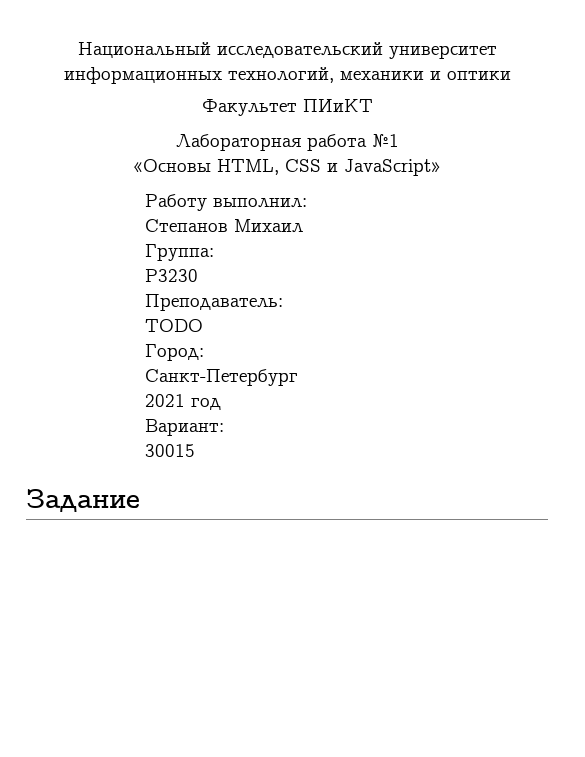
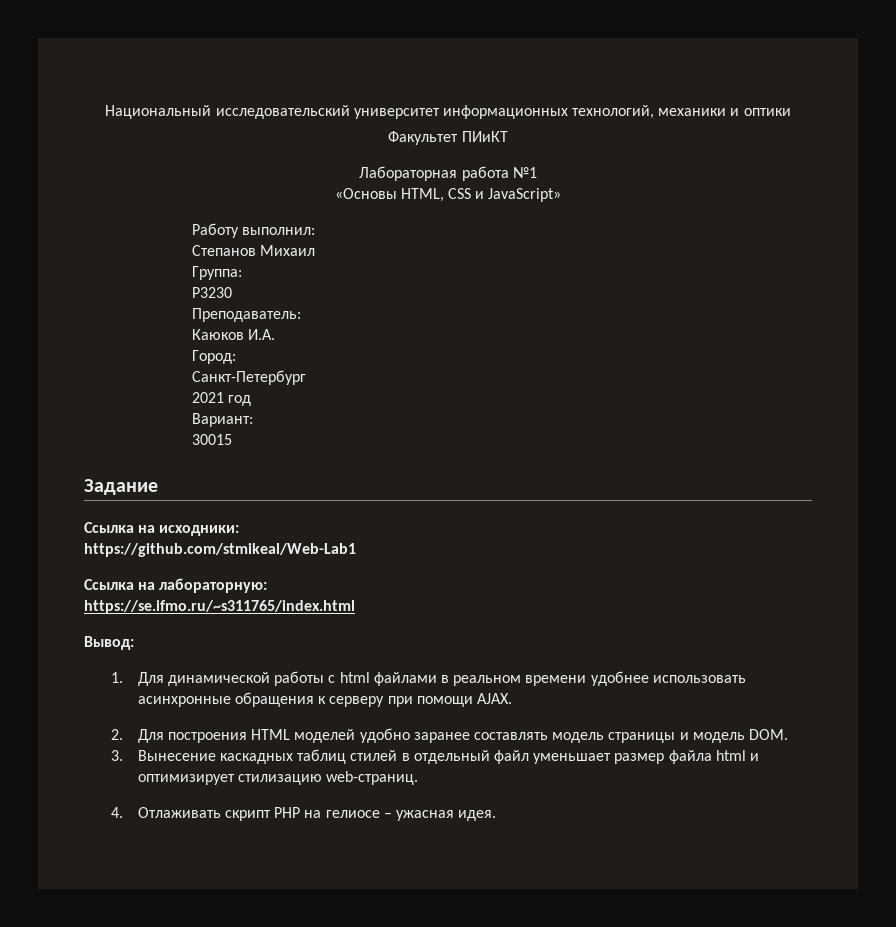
[144,319,203,332] TODO -> [191,329,275,340] Каюков И.А.
(140, 500) none -> [84,522,240,536] [84,543,356,557] [84,578,268,593] [84,600,355,614] [84,636,134,650] [110,671,746,686] [137,692,512,707] [110,728,788,743] [110,749,759,764] [137,771,419,785] [110,807,497,821] // Ссылка на исходники: // https://github.com/stmikeal/Web-Lab1 // Ссылка на лабораторную: // https://se.ifmo.ru/~s311765/index.html // Вывод: // 1. Для динамической работы с html файлами в реальном времени удобнее использовать асинхронные обращения к серверу при помощи AJAX. // 2. Для построения HTML моделей удобно заранее составлять модель страницы и модель DOM. // 3. Вынесение каскадных таблиц стилей в отдельный файл уменьшает размер файла html и оптимизирует стилизацию web-страниц. // 4. Отлаживать скрипт PHP на гелиосе – ужасная идея.

